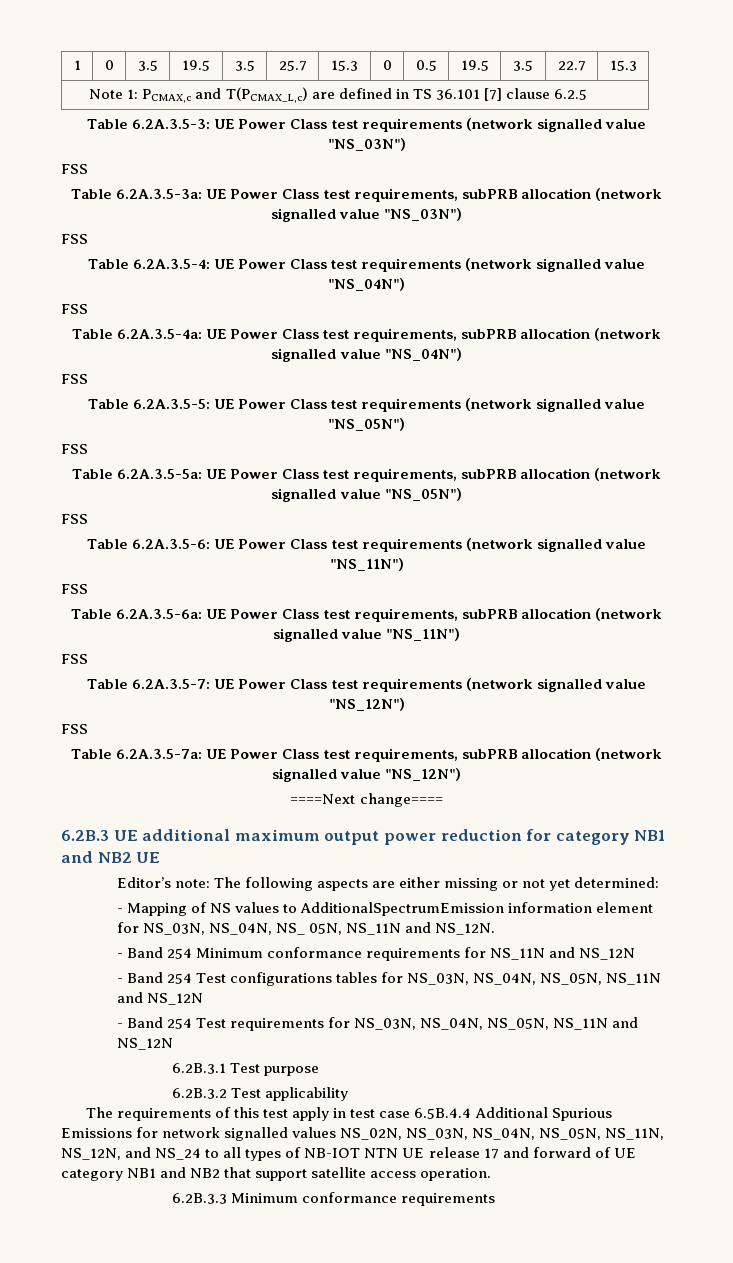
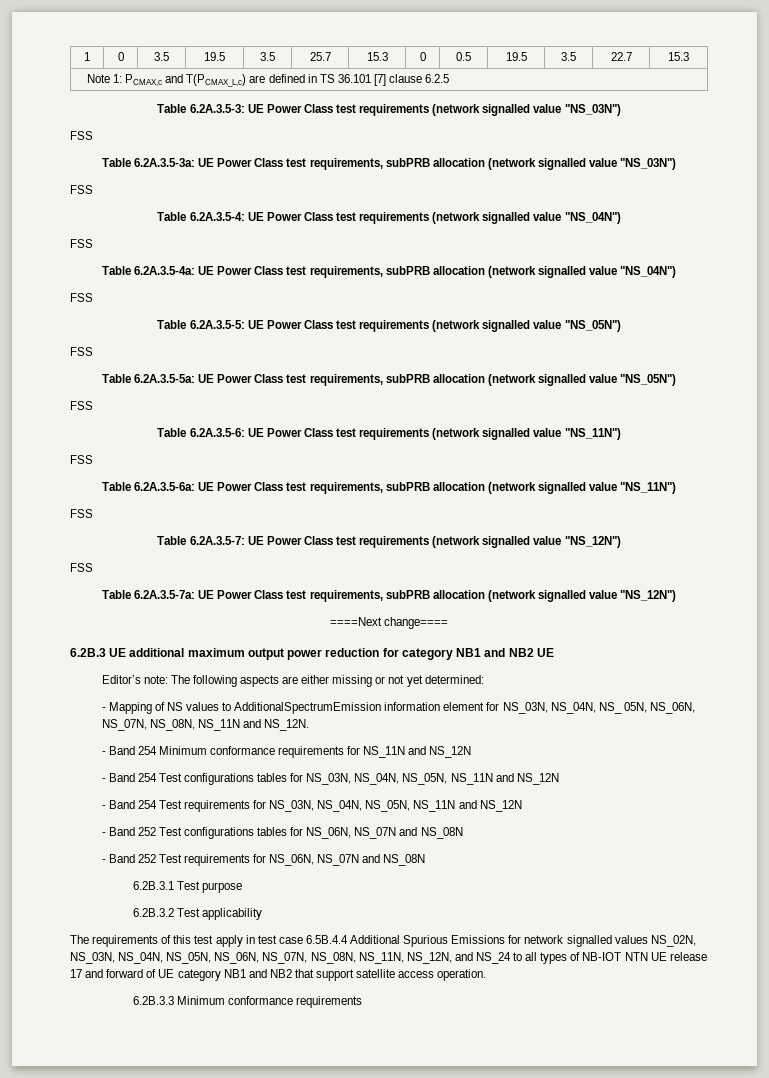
(342, 929) none -> [650,702,696,714] [101,719,195,731] NS_06N, NS_07N, NS_08N,
(173, 1044) none -> [101,827,463,839] [101,854,426,866] // - Band 252 Test configurations tables for NS_06N, NS_07N and NS_08N // - Band 252 Test requirements for NS_06N, NS_07N and NS_08N
(602, 1134) none -> [214,952,356,964] NS_06N, NS_07N, NS_08N,

